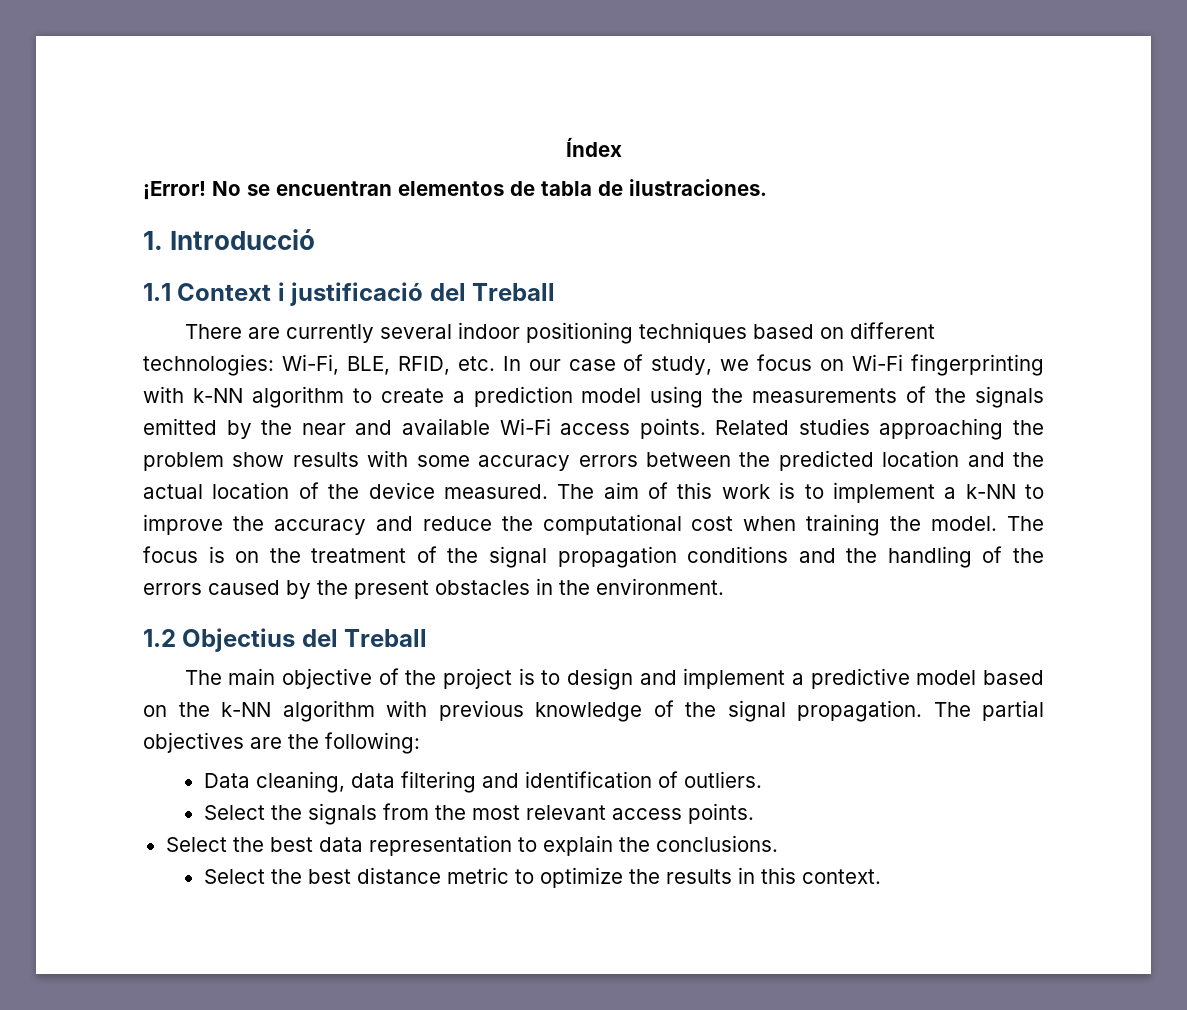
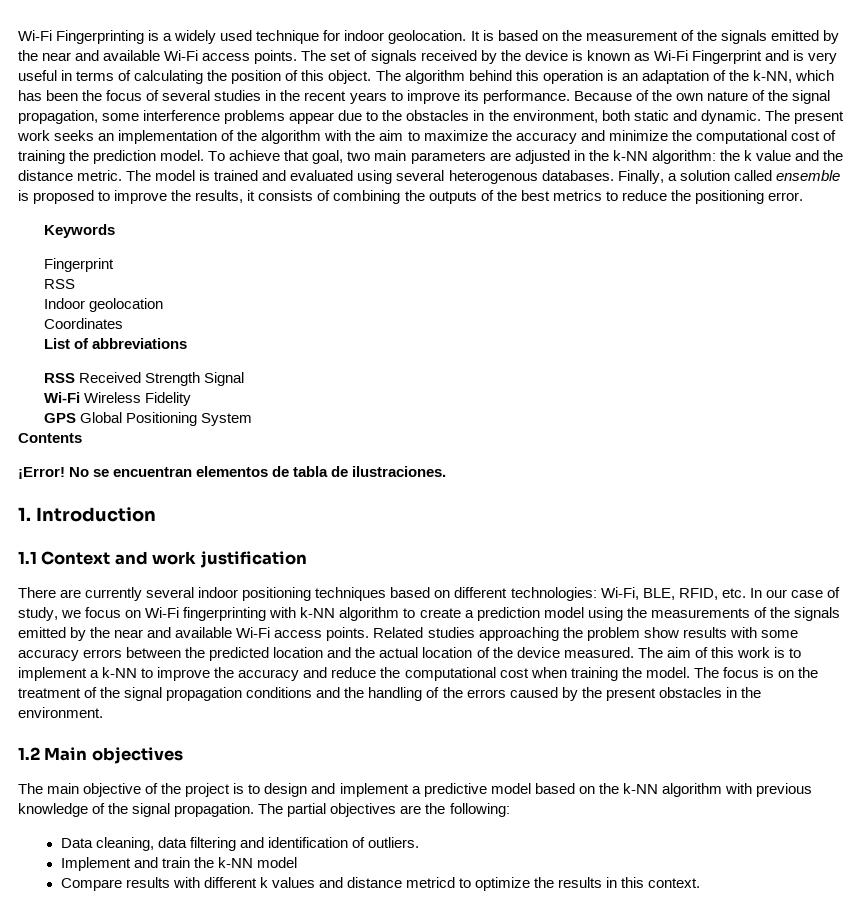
[565,137,622,157] Índex -> [18,30,839,44] [18,50,838,64] [18,70,835,84] [18,90,831,104] [18,110,844,124] [17,130,836,144] [18,150,844,164] [18,170,840,184] [18,190,803,204] [44,224,116,238] [44,258,115,272] [44,279,76,289] [44,298,164,312] [44,318,124,329] [44,338,188,349] [44,372,245,386] [44,392,192,406] [44,412,253,426] [18,433,82,443] Wi-Fi Fingerprinting is a widely used technique for indoor geolocation. It is based on the measurement of the signals emitted by the near and available Wi-Fi access points. The set of signals received by the device is known as Wi-Fi Fingerprint and is very useful in terms of calculating the position of this object. The algorithm behind this operation is an adaptation of the k-NN, which has been the focus of several studies in the recent years to improve its performance. Because of the own nature of the signal propagation, some interference problems appear due to the obstacles in the environment, both static and dynamic. The present work seeks an implementation of the algorithm with the aim to maximize the accuracy and minimize the computational cost of training the prediction model. To achieve that goal, two main parameters are adjusted in the k-NN algorithm: the k value and the distance metric. The model is trained and evaluated using several heterogenous databases. Finally, a solution called ensemble is proposed to improve the results, it consists of combining the outputs of the best metrics to reduce the positioning error. // Keywords // Fingerprint // RSS // Indoor geolocation // Coordinates // List of abbreviations // RSS Received Strength Signal // Wi-Fi Wireless Fidelity // GPS Global Positioning System // Contents
[170,229,316,250] Introducció -> [35,507,156,522] Introduction
[277,282,556,306] i justificació del Treball -> [114,551,307,568] and work justification
[182,628,428,652] Objectius del Treball -> [44,747,183,764] Main objectives
[203,803,754,825] [165,835,778,856] [203,867,509,884] Select the signals from the most relevant access points. // Select the best data representation to explain the conclusions. // Select the best distance metric -> [60,857,297,871] [60,877,456,891] Implement and train the k-NN model // Compare results with different k values and distance metricd

